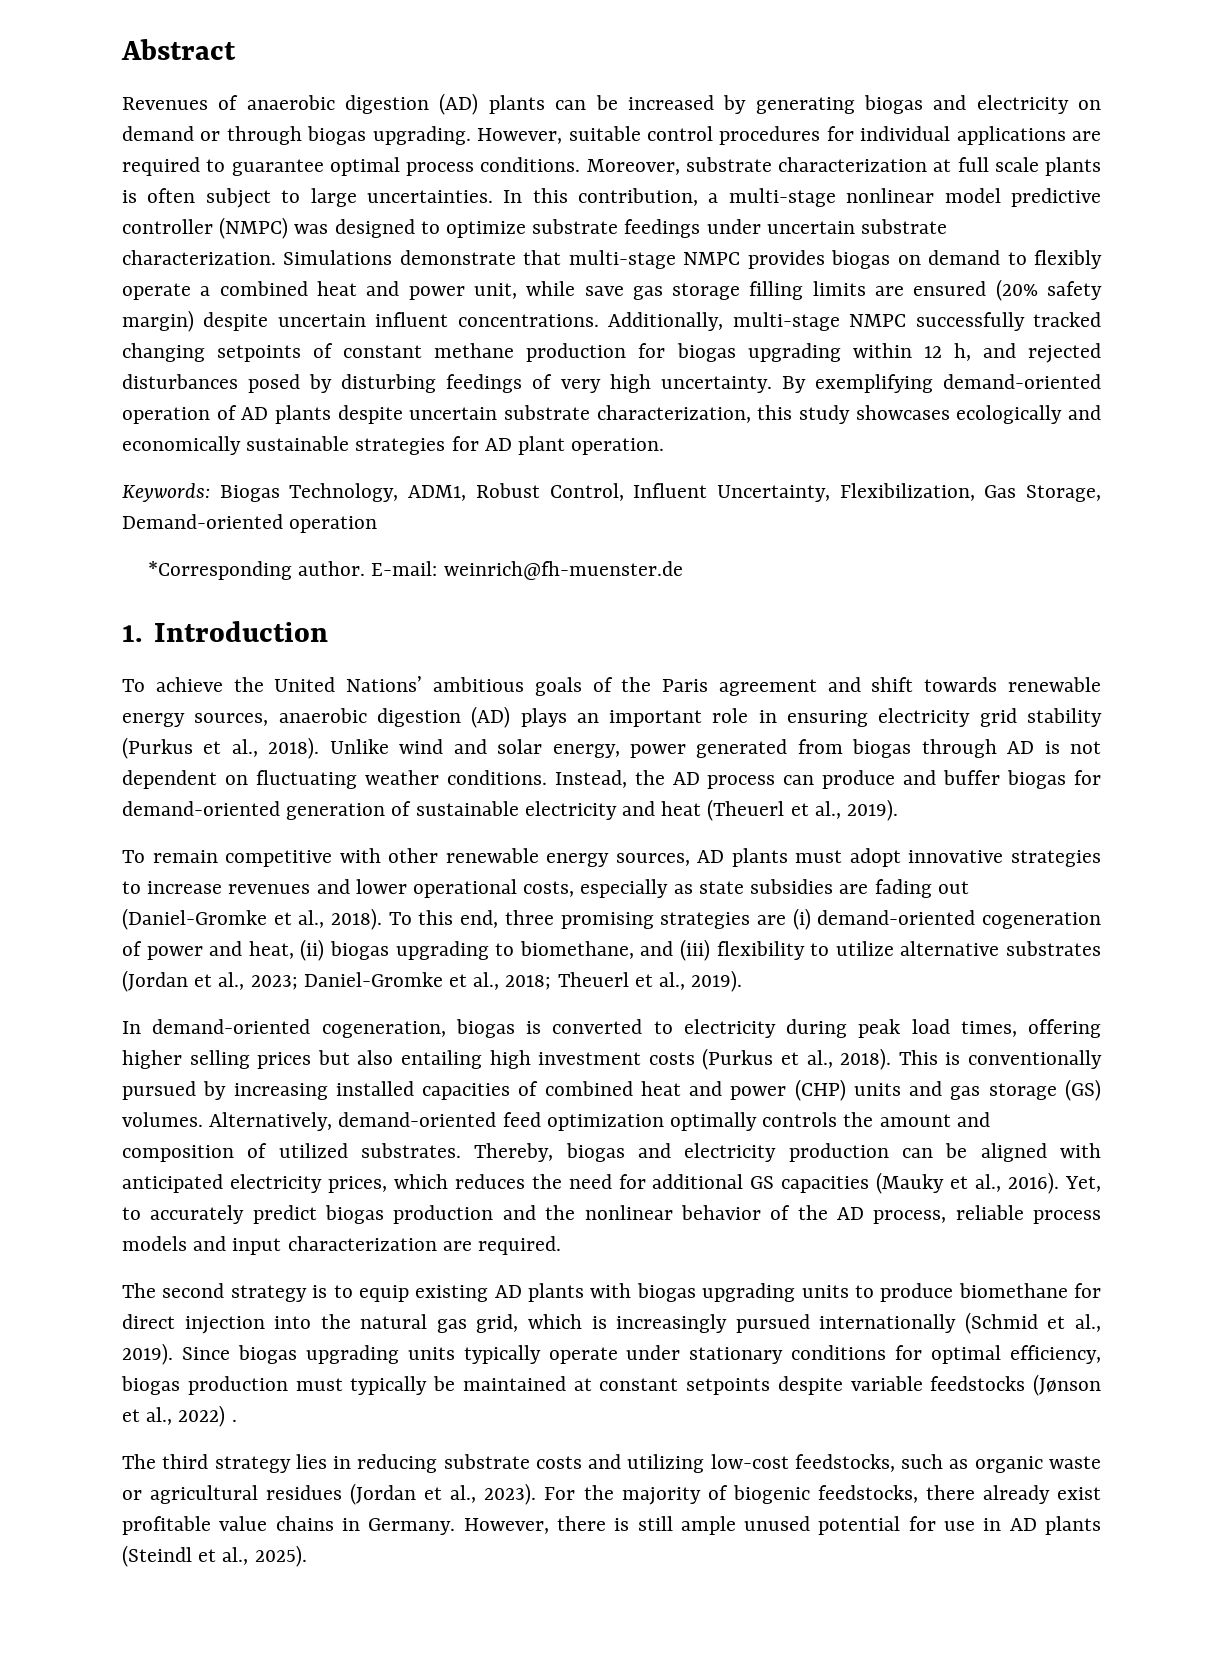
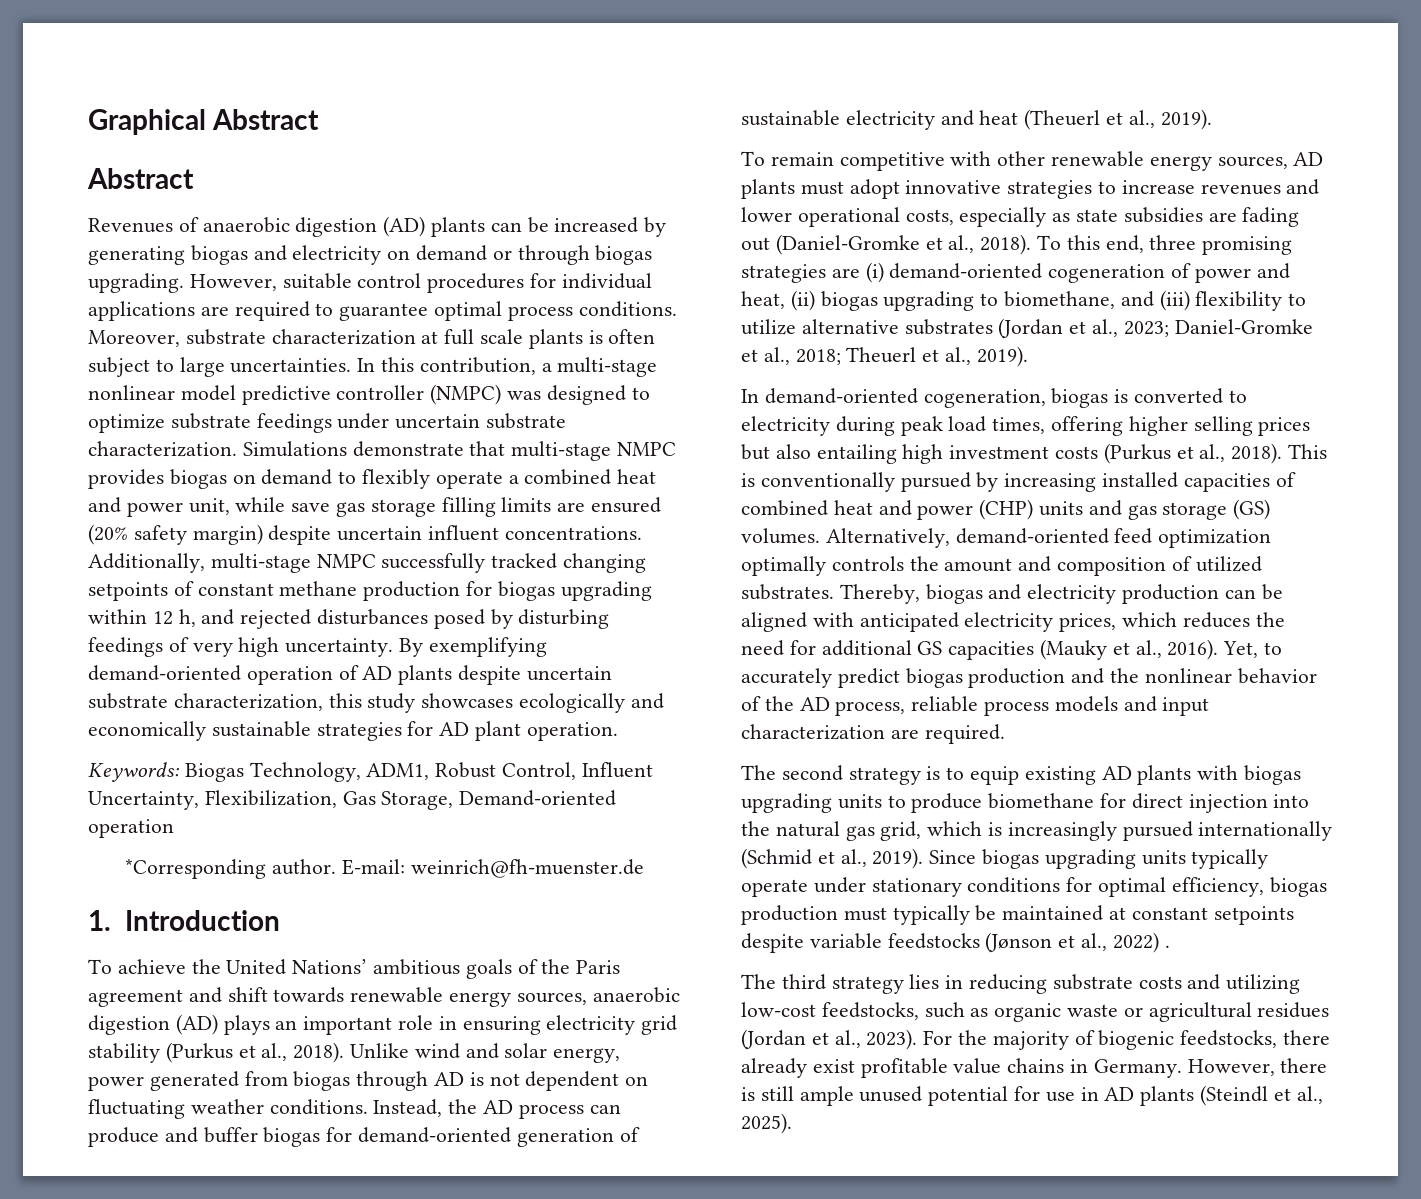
(121, 49) none -> [88,109,320,135] Graphical Abstract //

